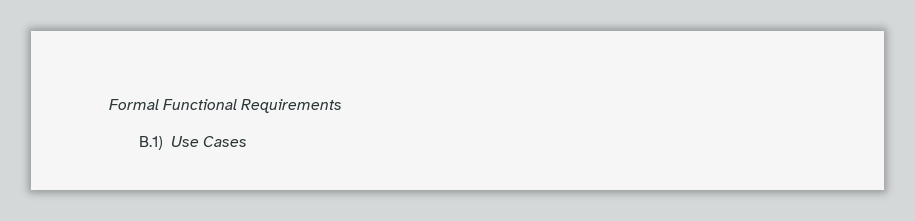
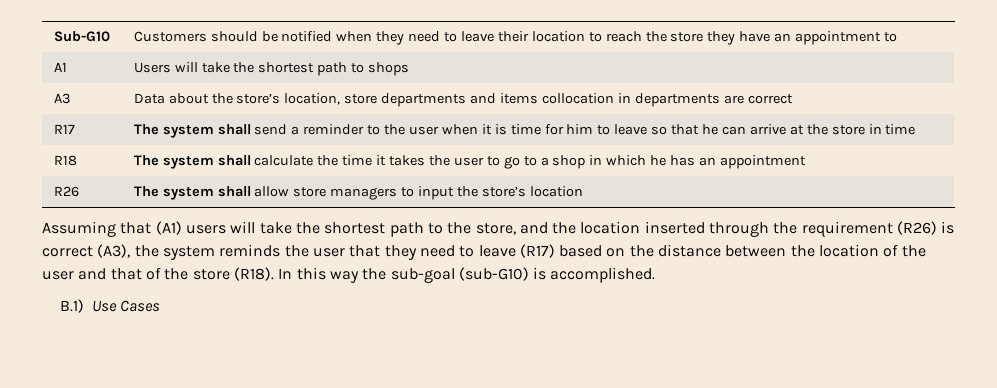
[109,99,343,113] Formal Functional Requirements -> [53,31,110,42] [133,31,898,45] [53,62,67,72] [133,62,410,76] [53,93,71,104] [133,93,793,107] [53,124,75,134] [133,124,916,138] [53,155,77,166] [133,155,806,169] [53,186,79,197] [133,186,583,200] [42,221,955,237] [42,244,926,260] [42,267,656,283] Sub-G10 | Customers should be notified when they need to leave their location to reach the store they have an appointment to // A1 | Users will take the shortest path to shops // A3 | Data about the store’s location, store departments and items collocation in departments are correct // R17 | The system shall send a reminder to the user when it is time for him to leave so that he can arrive at the store in time // R18 | The system shall calculate the time it takes the user to go to a shop in which he has an appointment // R26 | The system shall allow store managers to input the store’s location // Assuming that (A1) users will take the shortest path to the store, and the location inserted through the requirement (R26) is correct (A3), the system reminds the user that they need to leave (R17) based on the distance between the location of the user and that of the store (R18). In this way the sub-goal (sub-G10) is accomplished.

